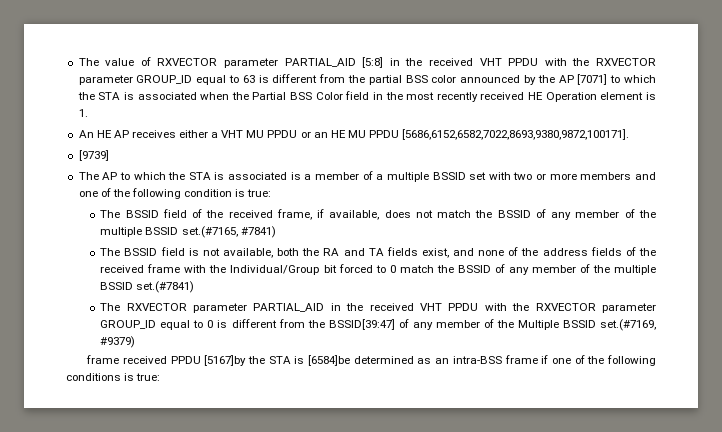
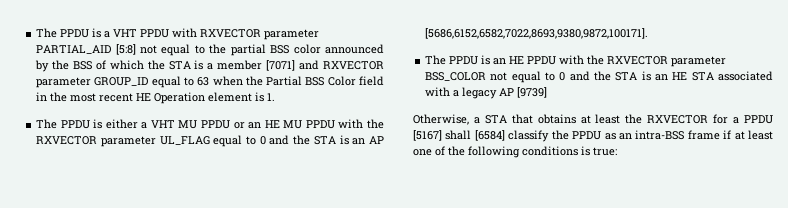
[78,57,657,68] [78,74,346,85] The value of RXVECTOR parameter PARTIAL_AID [5:8] in the received VHT PPDU with the RXVECTOR parameter GROUP_ID equal to 63 is different from -> [36,28,320,40] [36,44,205,56] The PPDU is a VHT PPDU with RXVECTOR parameter PARTIAL_AID [5:8] not equal to
[558,74,656,85] [77,92,197,100] AP [7071] to which the STA is associated -> [72,60,384,71] [36,76,210,88] BSS of which the STA is a member [7071] and RXVECTOR parameter GROUP_ID equal to 63
[436,92,525,102] recently received -> [99,93,134,102] recent
[78,130,176,138] An HE AP receives -> [36,119,103,129] The PPDU is
[402,129,630,140] [78,150,109,161] [78,171,656,182] [78,188,272,199] [100,209,656,220] [100,226,276,238] [100,247,656,258] [100,264,656,275] [100,281,195,293] [100,303,656,313] [100,319,656,331] [100,336,136,348] [86,355,414,366] [5686,6152,6582,7022,8693,9380,9872,100171]. // [9739] // The AP to which the STA is associated is a member of a multiple BSSID set with two or more members and one of the following condition is true: // The BSSID field of the received frame, if available, does not match the BSSID of any member of the multiple BSSID set.(#7165, #7841) // The BSSID field is not available, both the RA and TA fields exist, and none of the address fields of the received frame with the Individual/Group bit forced to 0 match the BSSID of any member of the multiple BSSID set.(#7841) // The RXVECTOR parameter PARTIAL_AID in the received VHT PPDU with the RXVECTOR parameter GROUP_ID equal to 0 is different from the BSSID[39:47] of any member of the Multiple BSSID set.(#7169, #9379) // frame received PPDU [5167]by the STA is [6584]be determined -> [338,119,384,129] [36,135,384,147] [425,28,649,39] [425,55,727,67] [425,71,773,83] [425,87,548,99] [413,114,773,125] [413,130,602,142] with the RXVECTOR parameter UL_FLAG equal to 0 and the STA is an AP [5686,6152,6582,7022,8693,9380,9872,100171]. // The PPDU is an HE PPDU with the RXVECTOR parameter BSS_COLOR not equal to 0 and the STA is an HE STA associated with a legacy AP [9739] // Otherwise, a STA that obtains at least the RXVECTOR for a PPDU [5167] shall [6584] classify the PPDU
(549, 359) none -> [734,130,773,140] at least

